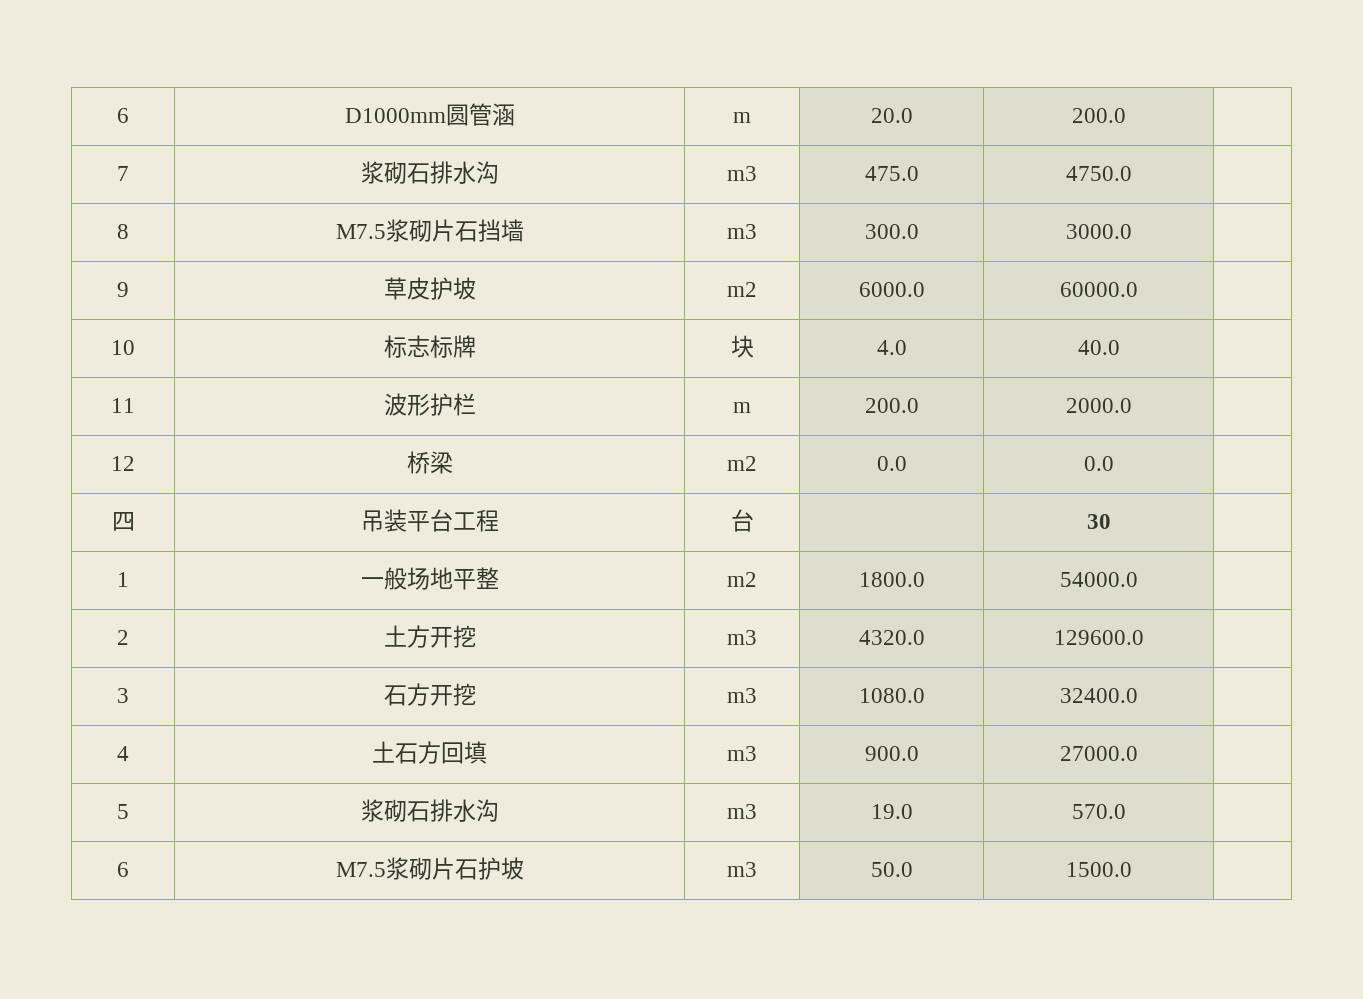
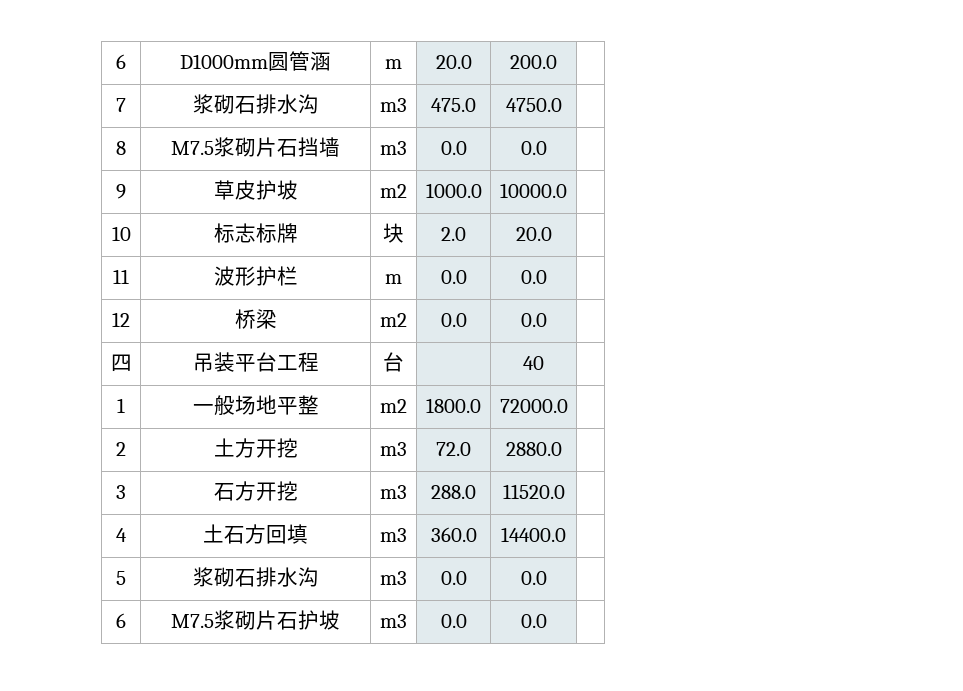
[864,224,919,239] [1065,224,1132,239] 300.0 | 3000.0 -> [440,141,467,155] [520,141,547,155] 0.0 | 0.0
[858,282,925,297] [1059,282,1138,297] 6000.0 | 60000.0 -> [425,183,482,198] [500,183,567,198] 1000.0 | 10000.0
[876,340,907,355] [1077,340,1120,355] 4.0 | 40.0 -> [441,227,466,241] [515,227,552,241] 2.0 | 20.0
[864,398,919,413] [1065,398,1132,413] 200.0 | 2000.0 -> [440,270,467,284] [520,270,547,284] 0.0 | 0.0
[1086,514,1111,529] 30 -> [523,356,544,370] 40
[1059,572,1138,587] 54000.0 -> [499,399,568,413] 72000.0
[858,630,925,645] [1053,630,1144,645] 4320.0 | 129600.0 -> [436,442,471,456] [505,442,562,456] 72.0 | 2880.0
[858,688,925,703] [1059,688,1138,703] 1080.0 | 32400.0 -> [431,485,476,499] [502,484,565,499] 288.0 | 11520.0
[864,746,919,761] [1059,746,1138,761] 900.0 | 27000.0 -> [430,527,477,542] [501,527,566,542] 360.0 | 14400.0
[870,804,913,819] [1071,804,1126,819] 19.0 | 570.0 -> [440,571,467,585] [520,571,547,585] 0.0 | 0.0
[870,862,913,877] [1065,862,1132,877] 50.0 | 1500.0 -> [440,614,467,628] [520,614,547,628] 0.0 | 0.0

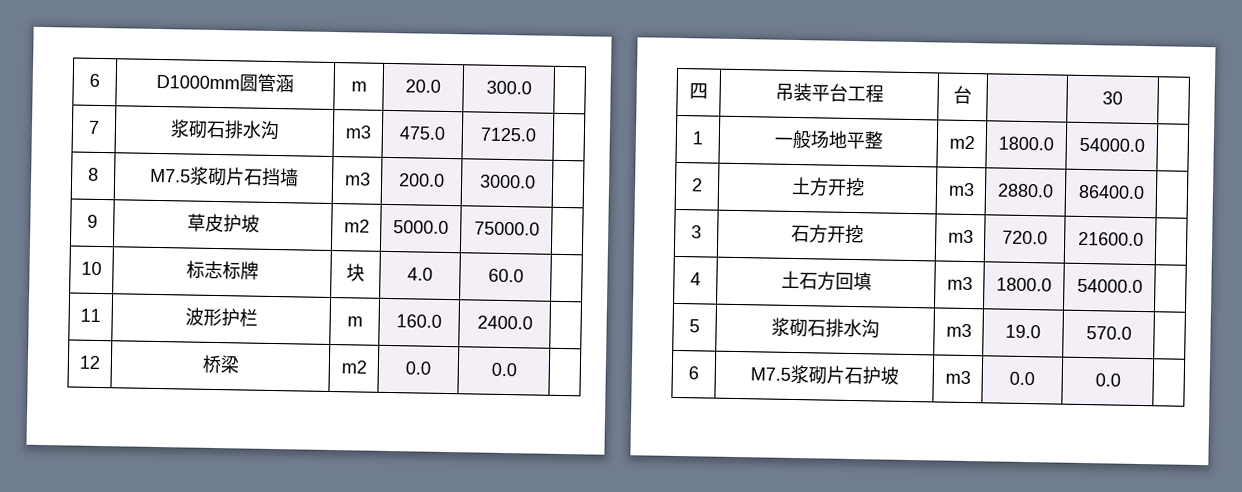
[510,55,557,69] 200.0 -> [485,80,532,95] 300.0
[505,98,562,112] 4750.0 -> [479,127,537,142] 7125.0
[440,141,467,155] [520,141,547,155] 0.0 | 0.0 -> [399,173,445,187] [478,174,536,189] 200.0 | 3000.0
[425,183,482,198] [500,183,567,198] 1000.0 | 10000.0 -> [393,220,449,235] [473,221,540,236] 5000.0 | 75000.0
[441,227,466,241] [515,227,552,241] 2.0 | 20.0 -> [407,267,433,281] [487,268,524,283] 4.0 | 60.0
[440,270,467,284] [520,270,547,284] 0.0 | 0.0 -> [396,314,442,328] [476,315,533,330] 160.0 | 2400.0
[523,356,544,370] 40 -> [1102,91,1123,105] 30
[499,399,568,413] 72000.0 -> [1078,137,1145,153] 54000.0
[436,442,471,456] [505,442,562,456] 72.0 | 2880.0 -> [997,183,1054,198] [1077,184,1145,200] 2880.0 | 86400.0
[431,485,476,499] [502,484,565,499] 288.0 | 11520.0 -> [1002,230,1048,245] [1077,231,1144,247] 720.0 | 21600.0
[430,527,477,542] [501,527,566,542] 360.0 | 14400.0 -> [996,277,1052,292] [1076,278,1143,294] 1800.0 | 54000.0
[440,571,467,585] [520,571,547,585] 0.0 | 0.0 -> [1005,324,1041,339] [1085,326,1132,340] 19.0 | 570.0

